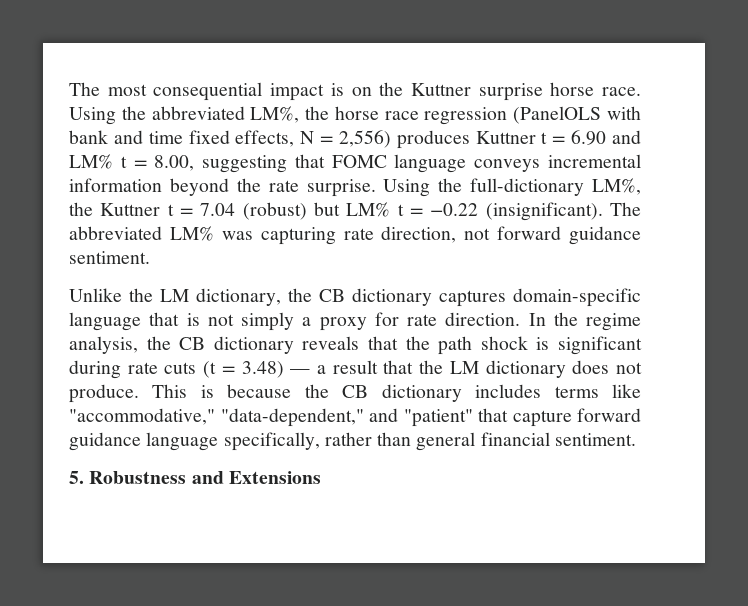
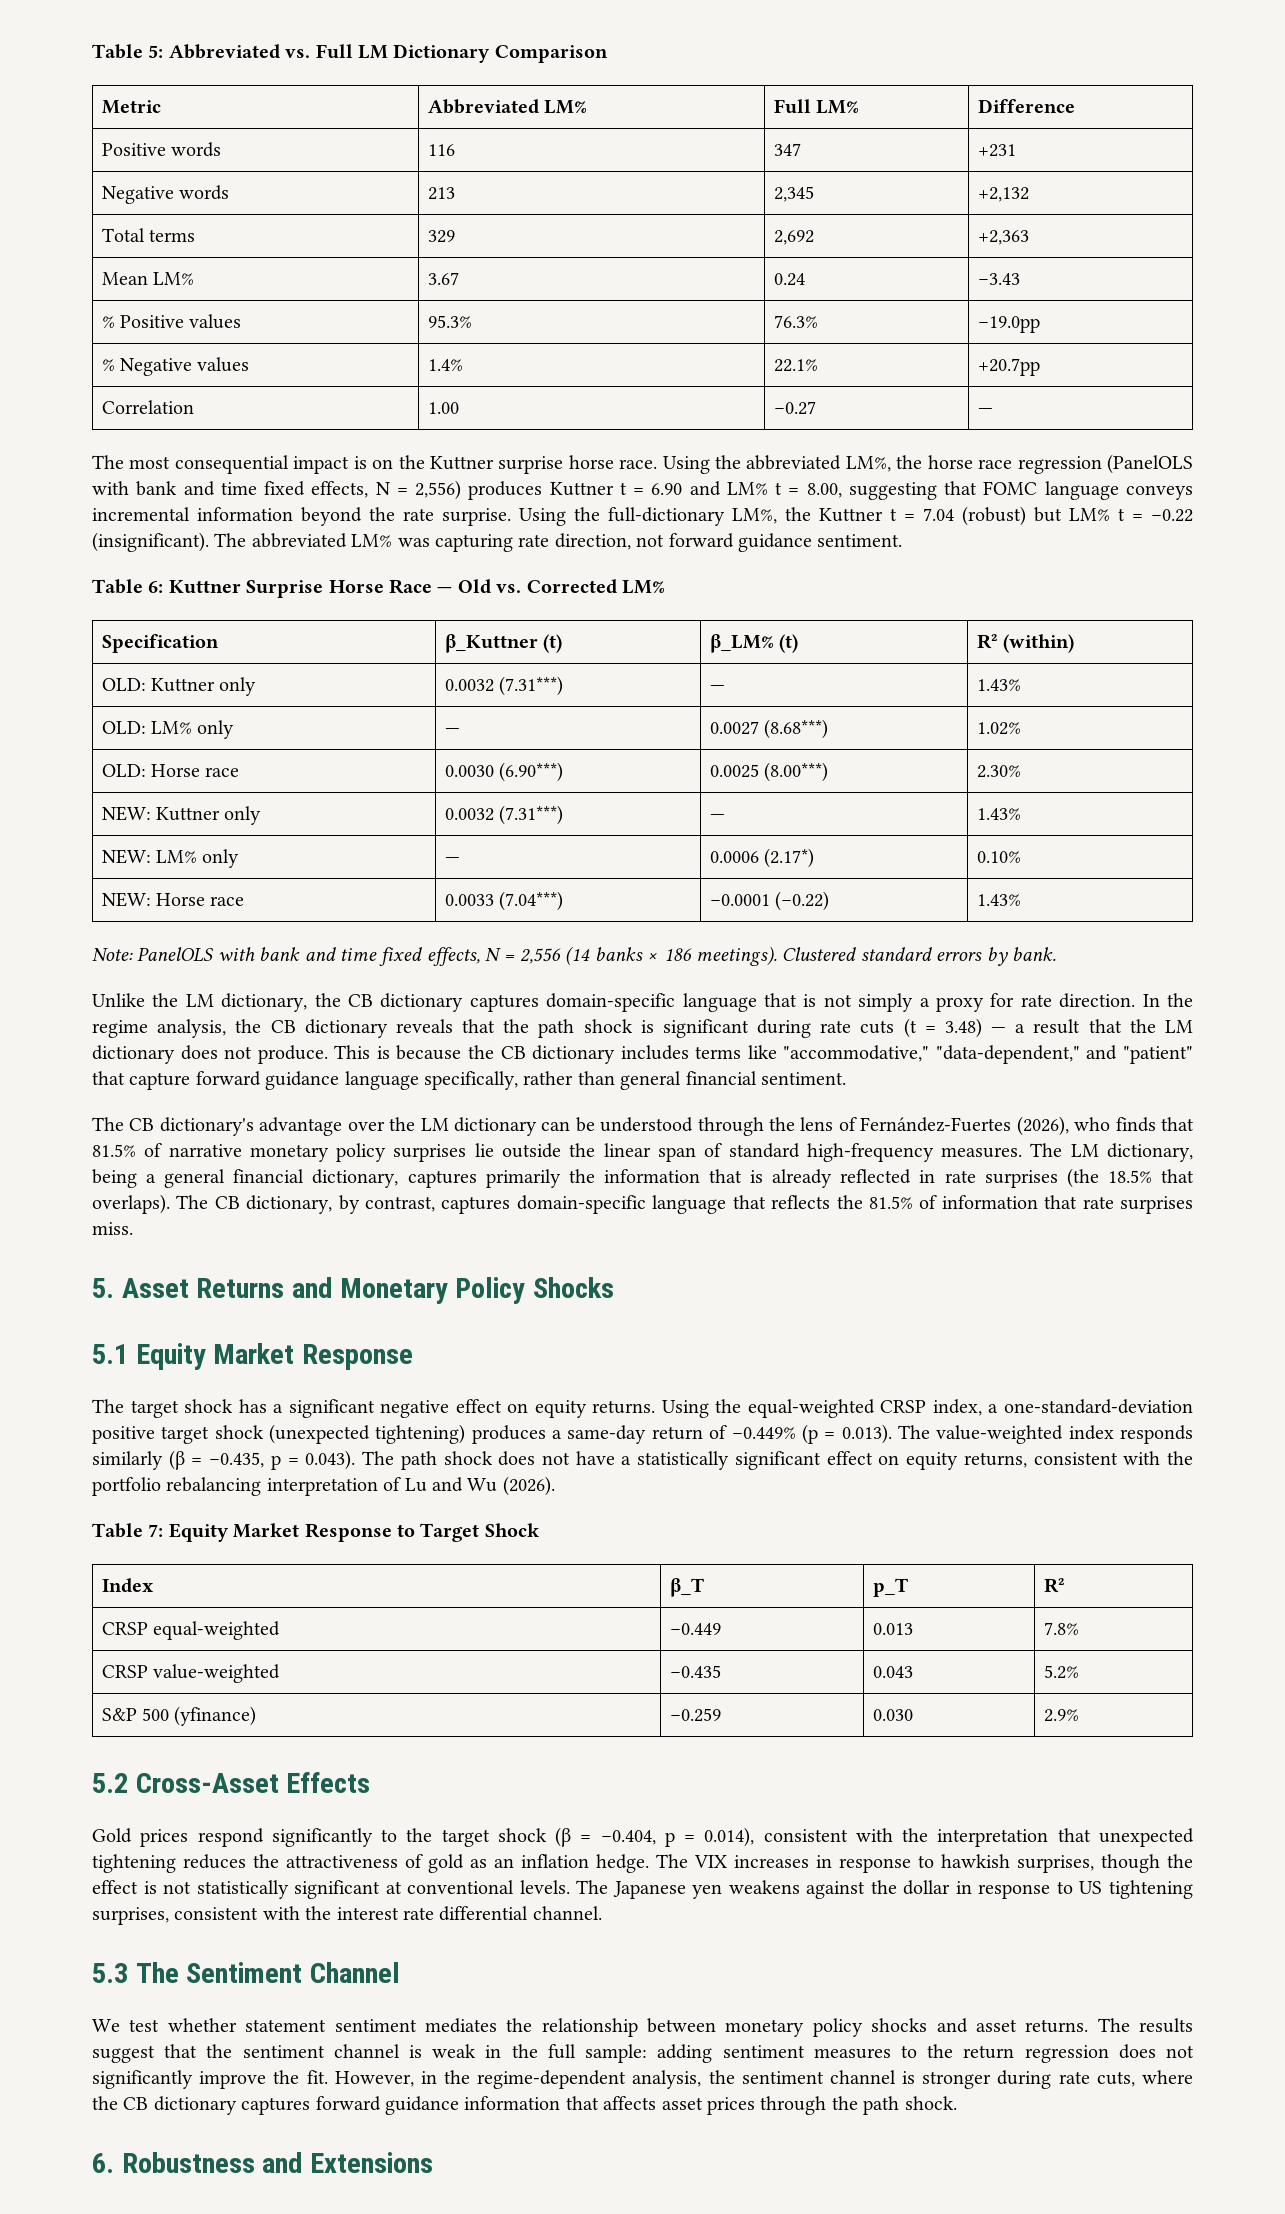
(69, 89) none -> [92,44,608,63] [101,100,161,114] [427,99,587,114] [773,99,859,114] [977,99,1075,113] [101,142,221,157] [427,144,455,156] [773,143,801,156] [977,144,1016,157] [101,185,229,204] [427,187,455,200] [773,186,814,202] [977,187,1029,202] [101,228,195,242] [427,230,455,243] [773,230,814,245] [977,230,1029,245] [101,272,194,285] [427,272,459,285] [773,273,805,286] [977,273,1020,285] [101,314,242,329] [427,315,472,328] [773,315,818,328] [977,316,1040,333] [101,357,250,376] [427,359,463,371] [773,359,818,372] [977,358,1040,376] [101,400,194,414] [427,402,459,414] [773,401,816,415] [977,408,993,414] Table 5: Abbreviated vs. Full LM Dictionary Comparison // Metric | Abbreviated LM% | Full LM% | Difference // Positive words | 116 | 347 | +231 // Negative words | 213 | 2,345 | +2,132 // Total terms | 329 | 2,692 | +2,363 // Mean LM% | 3.67 | 0.24 | −3.43 // % Positive values | 95.3% | 76.3% | −19.0pp // % Negative values | 1.4% | 22.1% | +20.7pp // Correlation | 1.00 | −0.27 | — //
(150, 257) none -> [92,579,665,598] [101,634,219,653] [444,634,562,653] [709,634,798,653] [976,634,1074,653] [101,677,257,696] [444,676,563,696] [709,685,725,691] [976,679,1021,691] [101,720,235,739] [444,728,460,734] [709,719,828,739] [976,722,1021,735] [101,764,240,777] [444,762,563,782] [709,762,828,782] [976,765,1021,778] [101,806,262,825] [444,805,563,825] [709,814,725,820] [976,808,1021,820] [101,849,240,868] [444,857,460,863] [709,848,814,868] [976,851,1021,863] [101,892,245,907] [444,891,563,911] [709,891,829,911] [976,894,1021,906] [92,946,1056,966] // Table 6: Kuttner Surprise Horse Race — Old vs. Corrected LM% // Specification | β_Kuttner (t) | β_LM% (t) | R² (within) // OLD: Kuttner only | 0.0032 (7.31***) | — | 1.43% // OLD: LM% only | — | 0.0027 (8.68***) | 1.02% // OLD: Horse race | 0.0030 (6.90***) | 0.0025 (8.00***) | 2.30% // NEW: Kuttner only | 0.0032 (7.31***) | — | 1.43% // NEW: LM% only | — | 0.0006 (2.17*) | 0.10% // NEW: Horse race | 0.0033 (7.04***) | −0.0001 (−0.22) | 1.43% // Note: PanelOLS with bank and time fixed effects, N = 2,556 (14 banks × 186 meetings). Clustered standard errors by bank.
[69,471,84,484] 5. -> [92,1116,1195,1136] [92,1143,1193,1162] [92,1168,1194,1188] [92,1194,1193,1214] [92,1222,133,1235] [92,1277,615,1304] [92,1343,414,1370] [92,1399,1193,1418] [92,1424,1194,1444] [92,1450,1194,1470] [92,1476,555,1496] [92,1523,540,1542] [101,1578,154,1593] [669,1578,704,1597] [872,1578,908,1597] [1043,1578,1065,1593] [101,1621,280,1640] [669,1623,721,1635] [872,1623,913,1635] [1043,1622,1079,1635] [101,1664,280,1683] [669,1665,721,1678] [872,1666,913,1678] [1043,1665,1079,1679] [101,1706,257,1726] [669,1708,721,1722] [872,1709,913,1721] [1043,1709,1079,1722] [92,1772,371,1793] [92,1827,1195,1847] [92,1854,1193,1873] [92,1880,1193,1899] [92,1906,602,1925] [92,1962,401,1983] [92,2018,1193,2037] [92,2044,1194,2063] [92,2070,1193,2089] [92,2096,957,2115] [92,2153,114,2173] The CB dictionary's advantage over the LM dictionary can be understood through the lens of Fernández-Fuertes (2026), who finds that 81.5% of narrative monetary policy surprises lie outside the linear span of standard high-frequency measures. The LM dictionary, being a general financial dictionary, captures primarily the information that is already reflected in rate surprises (the 18.5% that overlaps). The CB dictionary, by contrast, captures domain-specific language that reflects the 81.5% of information that rate surprises miss. // 5. Asset Returns and Monetary Policy Shocks // 5.1 Equity Market Response // The target shock has a significant negative effect on equity returns. Using the equal-weighted CRSP index, a one-standard-deviation positive target shock (unexpected tightening) produces a same-day return of −0.449% (p = 0.013). The value-weighted index responds similarly (β = −0.435, p = 0.043). The path shock does not have a statistically significant effect on equity returns, consistent with the portfolio rebalancing interpretation of Lu and Wu (2026). // Table 7: Equity Market Response to Target Shock // Index | β_T | p_T | R² // CRSP equal-weighted | −0.449 | 0.013 | 7.8% // CRSP value-weighted | −0.435 | 0.043 | 5.2% // S&P 500 (yfinance) | −0.259 | 0.030 | 2.9% // 5.2 Cross-Asset Effects // Gold prices respond significantly to the target shock (β = −0.404, p = 0.014), consistent with the interpretation that unexpected tightening reduces the attractiveness of gold as an inflation hedge. The VIX increases in response to hawkish surprises, though the effect is not statistically significant at conventional levels. The Japanese yen weakens against the dollar in response to US tightening surprises, consistent with the interest rate differential channel. // 5.3 The Sentiment Channel // We test whether statement sentiment mediates the relationship between monetary policy shocks and asset returns. The results suggest that the sentiment channel is weak in the full sample: adding sentiment measures to the return regression does not significantly improve the fit. However, in the regime-dependent analysis, the sentiment channel is stronger during rate cuts, where the CB dictionary captures forward guidance information that affects asset prices through the path shock. // 6.

